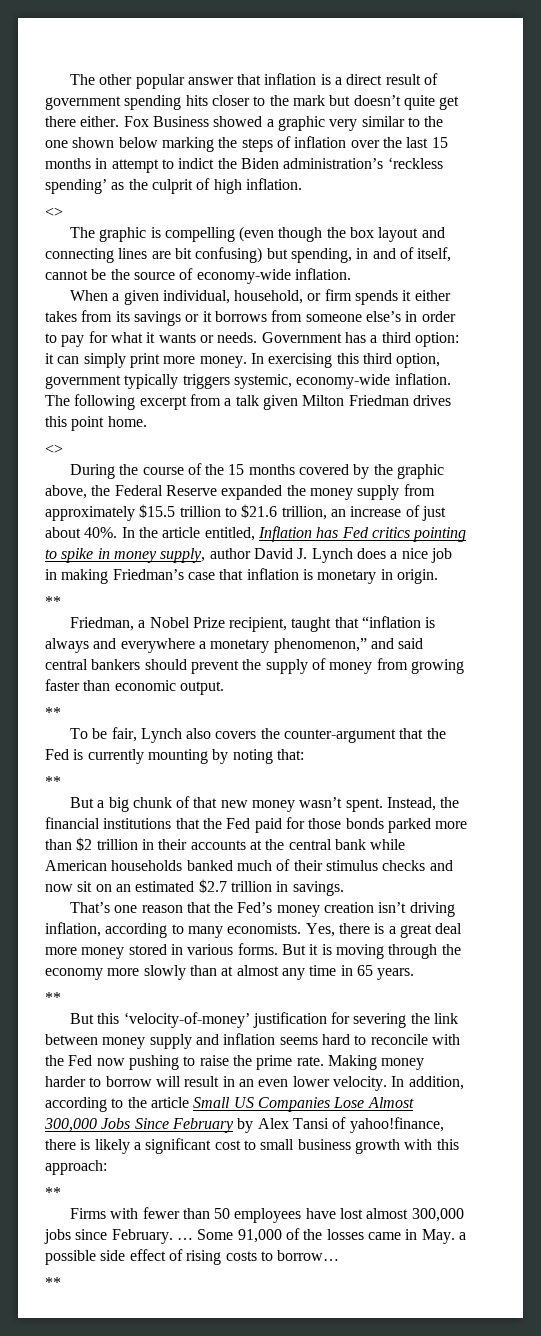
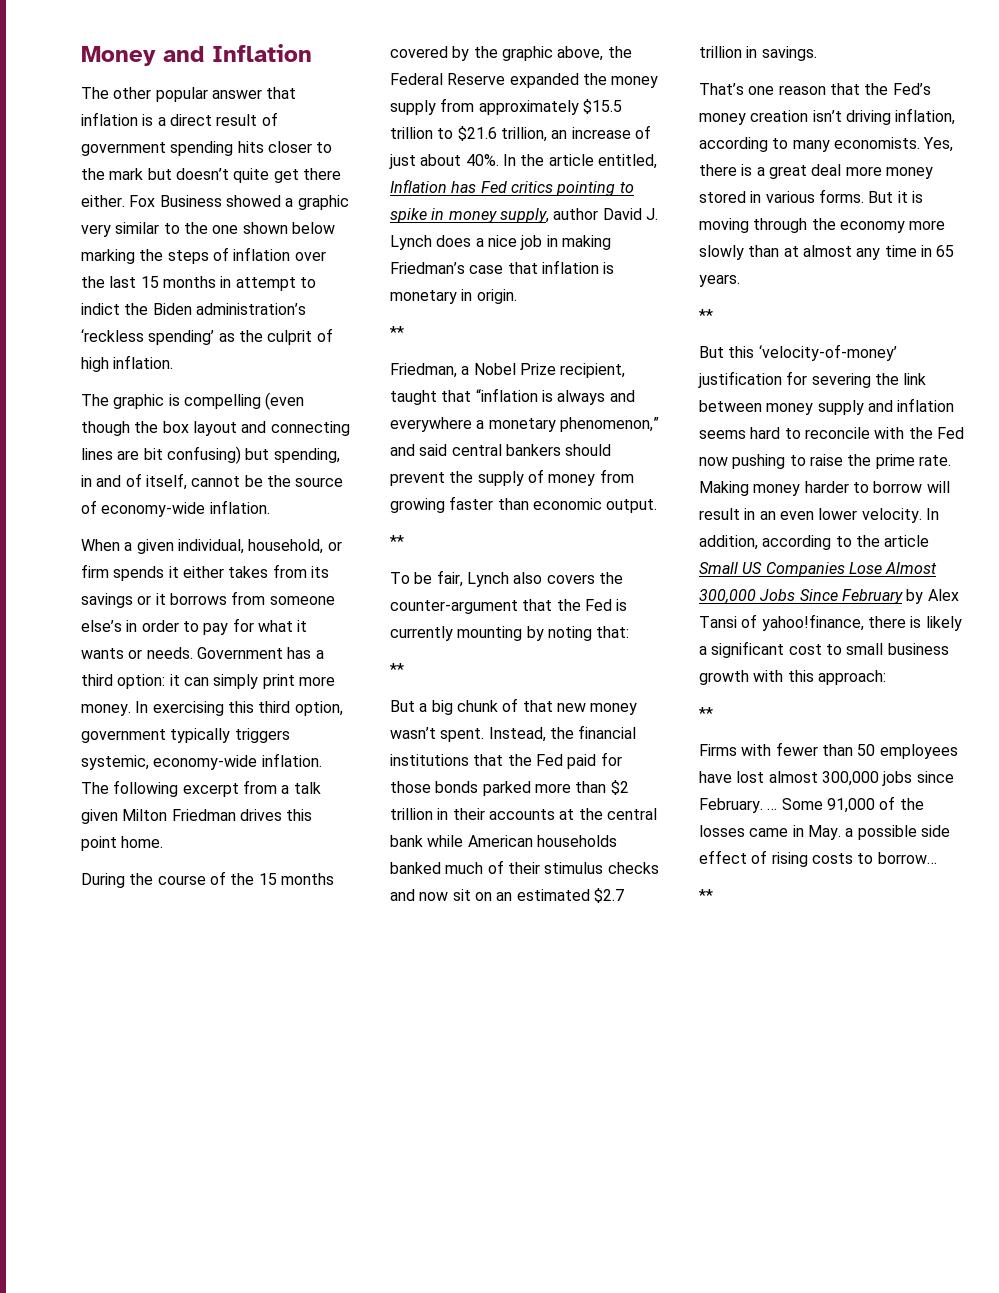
(69, 79) none -> [81,44,312,66] Money and Inflation //
[45,207,63,217] // <> -> (174, 362) none
[45,444,63,454] // <> -> (164, 842) none

